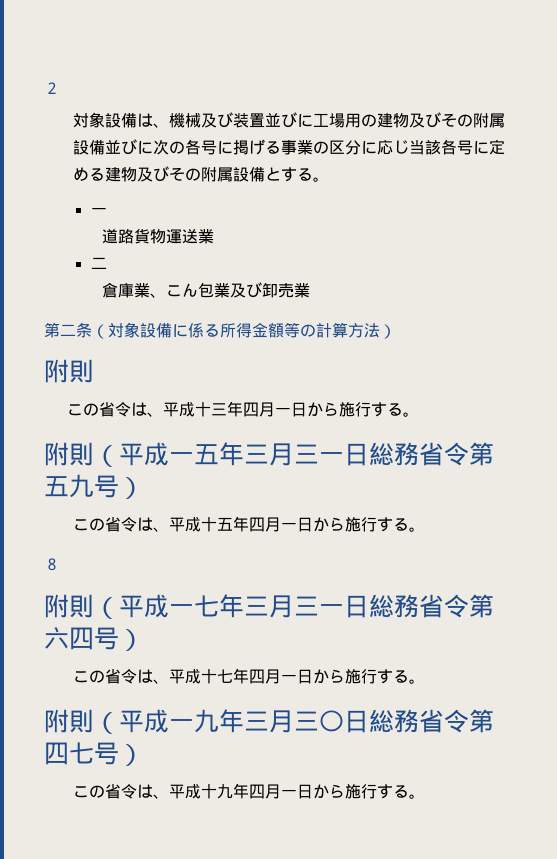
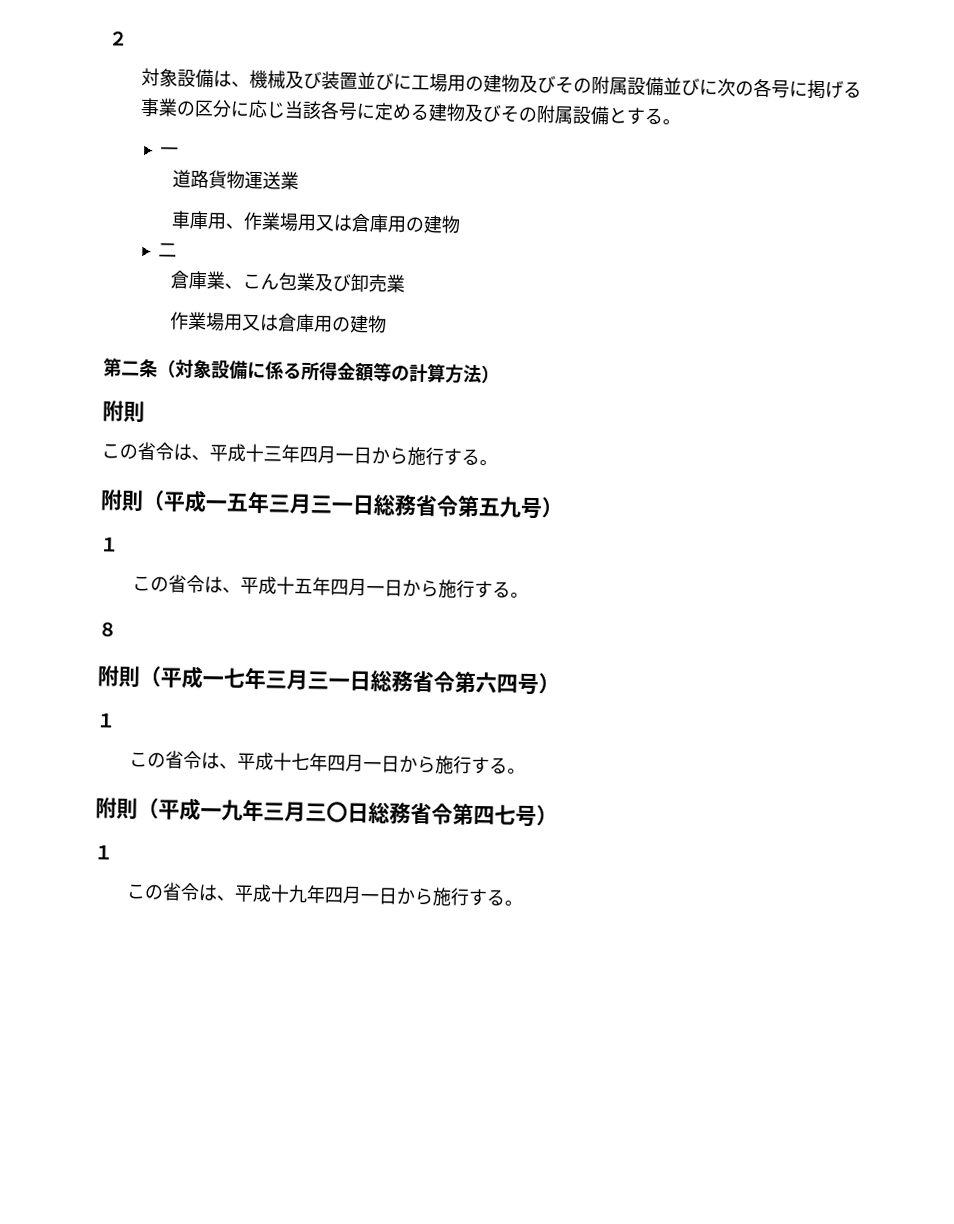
(214, 236) none -> [171,210,462,234] // 車庫用、作業場用又は倉庫用の建物
(310, 290) none -> [169,311,388,334] // 作業場用又は倉庫用の建物
(144, 488) none -> [100,537,119,552] // １
(144, 640) none -> [96,713,116,728] // １
(144, 755) none -> [94,845,113,860] // １

